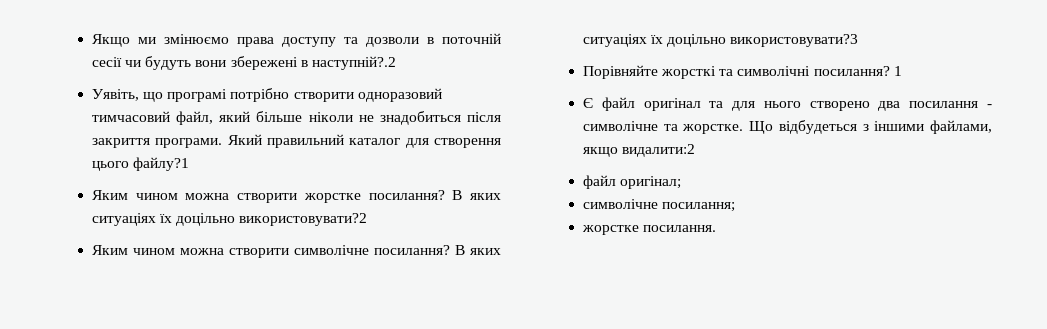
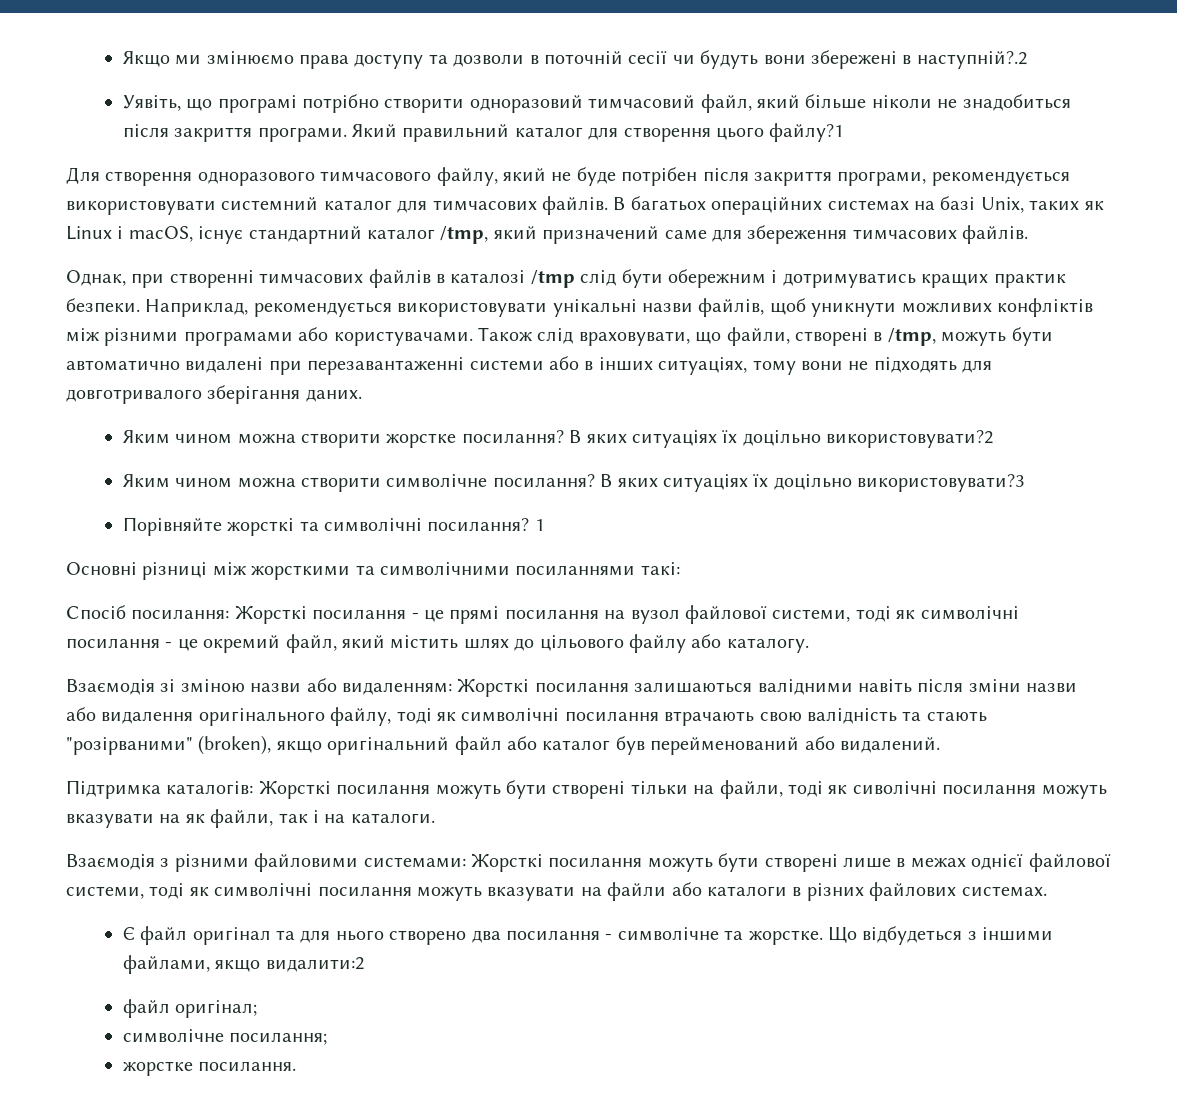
(190, 164) none -> [66,167,1070,186] [66,196,1104,215] [66,225,1029,244] [66,269,1066,288] [66,298,1093,317] [66,327,1053,346] [66,356,993,375] [66,385,362,404] // Для створення одноразового тимчасового файлу, який не буде потрібен після закриття програми, рекомендується використовувати системний каталог для тимчасових файлів. В багатьох операційних системах на базі Unix, таких як Linux і macOS, існує стандартний каталог /tmp, який призначений саме для збереження тимчасових файлів. // Однак, при створенні тимчасових файлів в каталозі /tmp слід бути обережним і дотримуватись кращих практик безпеки. Наприклад, рекомендується використовувати унікальні назви файлів, щоб уникнути можливих конфліктів між різними програмами або користувачами. Також слід враховувати, що файли, створені в /tmp, можуть бути автоматично видалені при перезавантаженні системи або в інших ситуаціях, тому вони не підходять для довготривалого зберігання даних.
(902, 71) none -> [66,562,680,580] [66,605,1019,624] [66,634,809,653] [66,678,1078,697] [66,707,987,726] [66,735,940,755] [66,780,1107,799] [66,809,435,828] [66,853,1111,872] [66,882,1047,901] // Основні різниці між жорсткими та символічними посиланнями такі: // Спосіб посилання: Жорсткі посилання - це прямі посилання на вузол файлової системи, тоді як символічні посилання - це окремий файл, який містить шлях до цільового файлу або каталогу. // Взаємодія зі зміною назви або видаленням: Жорсткі посилання залишаються валідними навіть після зміни назви або видалення оригінального файлу, тоді як символічні посилання втрачають свою валідність та стають "розірваними" (broken), якщо оригінальний файл або каталог був перейменований або видалений. // Підтримка каталогів: Жорсткі посилання можуть бути створені тільки на файли, тоді як сиволічні посилання можуть вказувати на як файли, так і на каталоги. // Взаємодія з різними файловими системами: Жорсткі посилання можуть бути створені лише в межах однієї файлової системи, тоді як символічні посилання можуть вказувати на файли або каталоги в різних файлових системах.

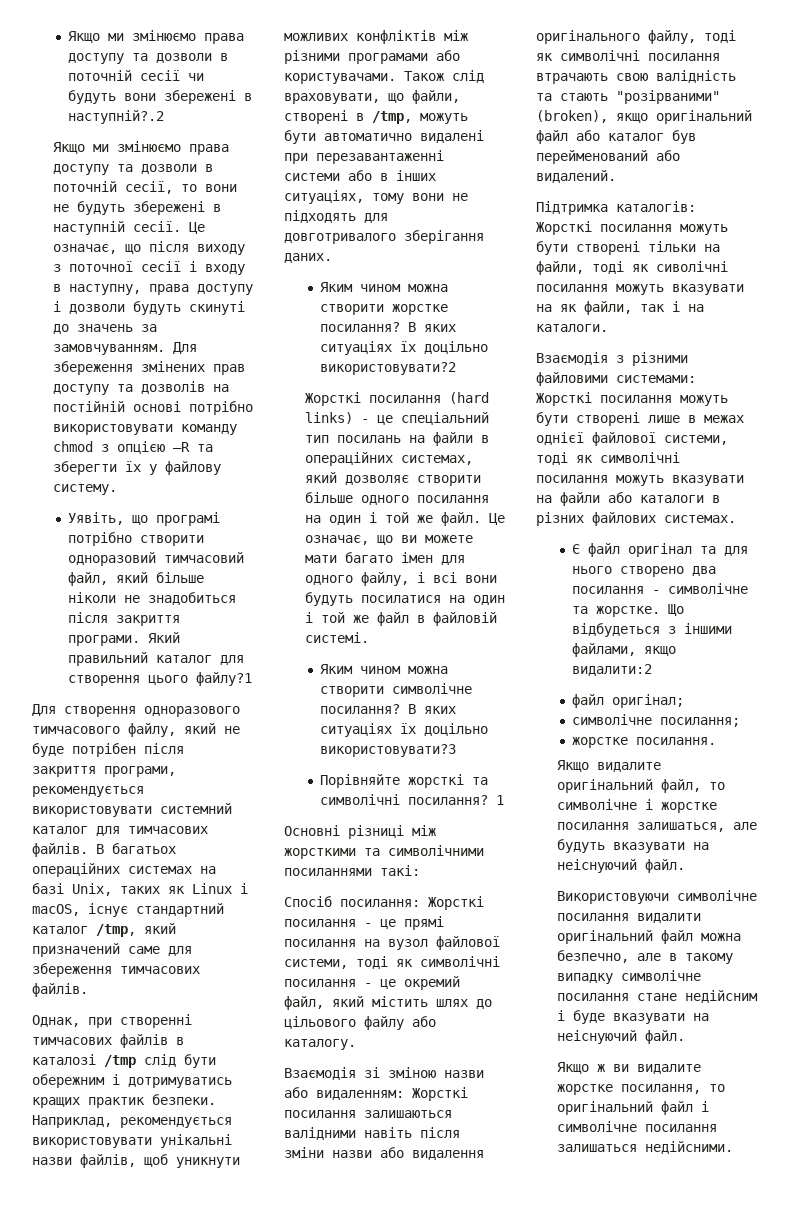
(1027, 60) none -> [53,141,230,155] [53,164,214,175] [53,181,238,194] [53,201,222,215] [53,221,206,235] [53,241,246,255] [53,261,246,275] [53,284,254,295] [53,301,246,315] [53,324,158,334] [53,342,198,355] [53,361,246,375] [53,381,230,395] [53,401,254,415] [53,424,238,435] [53,441,214,454] [53,461,222,475] [53,484,118,495] // Якщо ми змінюємо права доступу та дозволи в поточній сесії, то вони не будуть збережені в наступній сесії. Це означає, що після виходу з поточної сесії і входу в наступну, права доступу і дозволи будуть скинуті до значень за замовчуванням. Для збереження змінених прав доступу та дозволів на постійній основі потрібно використовувати команду chmod з опцією –R та зберегти їх у файлову систему.
(994, 439) none -> [305,392,490,406] [305,412,490,425] [305,432,490,446] [305,452,474,466] [305,472,482,486] [305,492,490,505] [305,512,506,526] [305,535,474,545] [305,552,466,565] [305,572,498,586] [305,592,506,606] [305,612,498,626] [305,632,370,643] // Жорсткі посилання (hard links) - це спеціальний тип посилань на файли в операційних системах, який дозволяє створити більше одного посилання на один і той же файл. Це означає, що ви можете мати багато імен для одного файлу, і всі вони будуть посилатися на один і той же файл в файловій системі.
(297, 1066) none -> [557,760,662,772] [557,779,726,793] [557,799,718,813] [557,822,758,832] [557,839,710,853] [557,859,686,873] [557,890,758,904] [557,913,702,923] [557,930,742,944] [557,950,734,964] [557,970,702,984] [557,990,759,1003] [557,1010,710,1024] [557,1030,686,1044] [557,1062,702,1074] [557,1084,726,1095] [557,1101,710,1115] [557,1121,718,1132] [557,1141,734,1154] // Якщо видалите оригінальний файл, то символічне і жорстке посилання залишаться, але будуть вказувати на неіснуючий файл. // Використовуючи символічне посилання видалити оригінальний файл можна безпечно, але в такому випадку символічне посилання стане недійсним і буде вказувати на неіснуючий файл. // Якщо ж ви видалите жорстке посилання, то оригінальний файл і символічне посилання залишаться недійсними.

